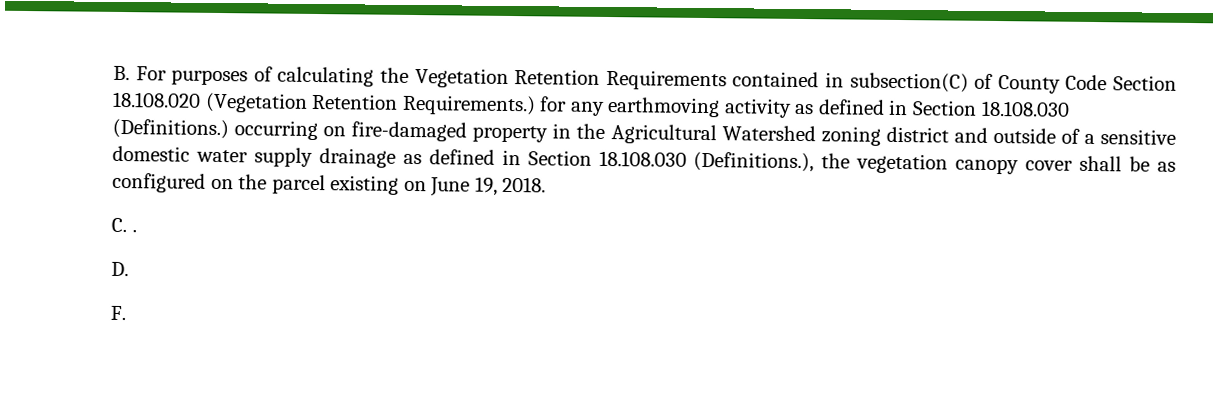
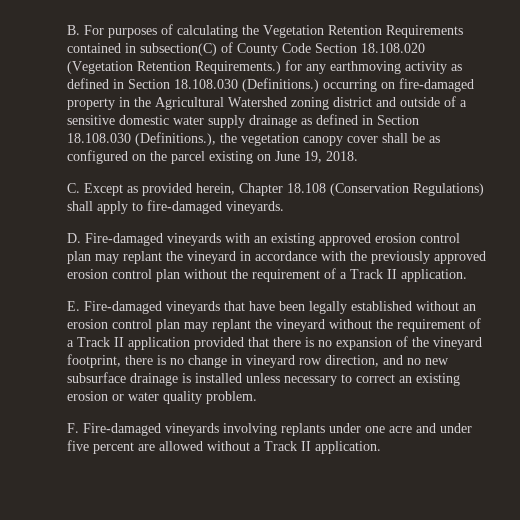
[131,229,137,233] [111,261,130,277] [110,305,127,321] . // D. // F. -> [84,183,485,196] [67,200,285,214] [67,233,461,246] [67,251,487,264] [67,268,468,282] [67,301,477,314] [67,318,482,332] [67,336,483,350] [67,354,450,368] [67,372,461,386] [67,391,258,404] [67,423,473,436] [67,440,382,454] Except as provided herein, Chapter 18.108 (Conservation Regulations) shall apply to fire-damaged vineyards. // D. Fire-damaged vineyards with an existing approved erosion control plan may replant the vineyard in accordance with the previously approved erosion control plan without the requirement of a Track II application. // E. Fire-damaged vineyards that have been legally established without an erosion control plan may replant the vineyard without the requirement of a Track II application provided that there is no expansion of the vineyard footprint, there is no change in vineyard row direction, and no new subsurface drainage is installed unless necessary to correct an existing erosion or water quality problem. // F. Fire-damaged vineyards involving replants under one acre and under five percent are allowed without a Track II application.

